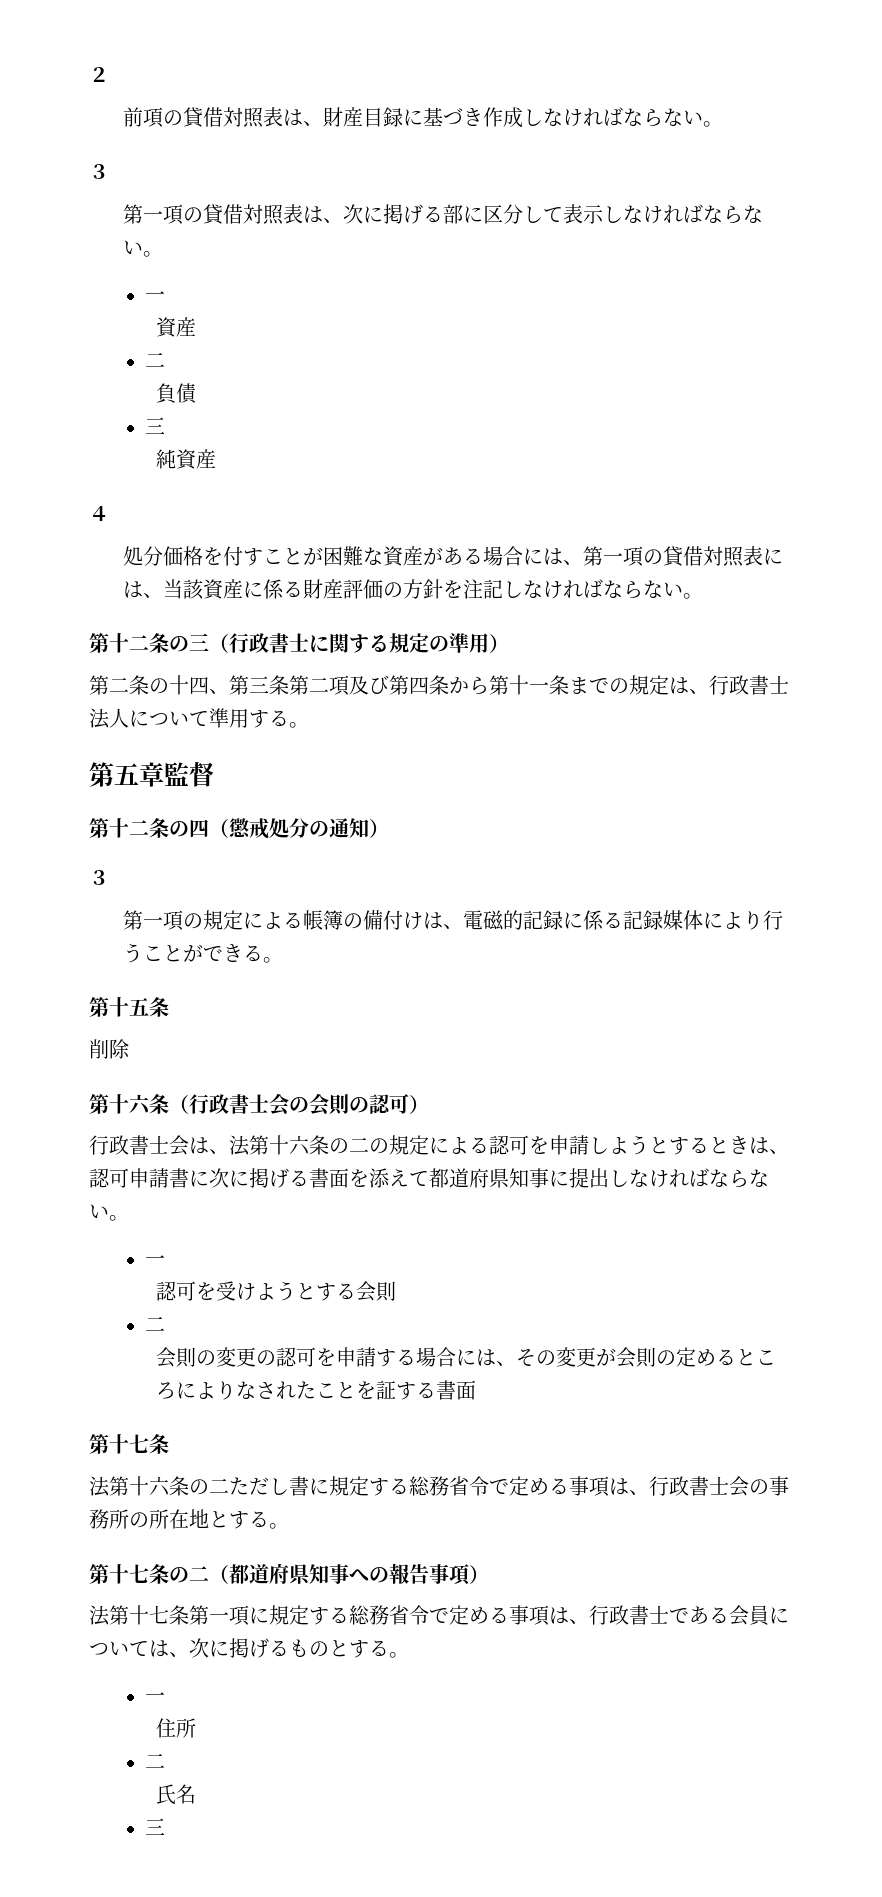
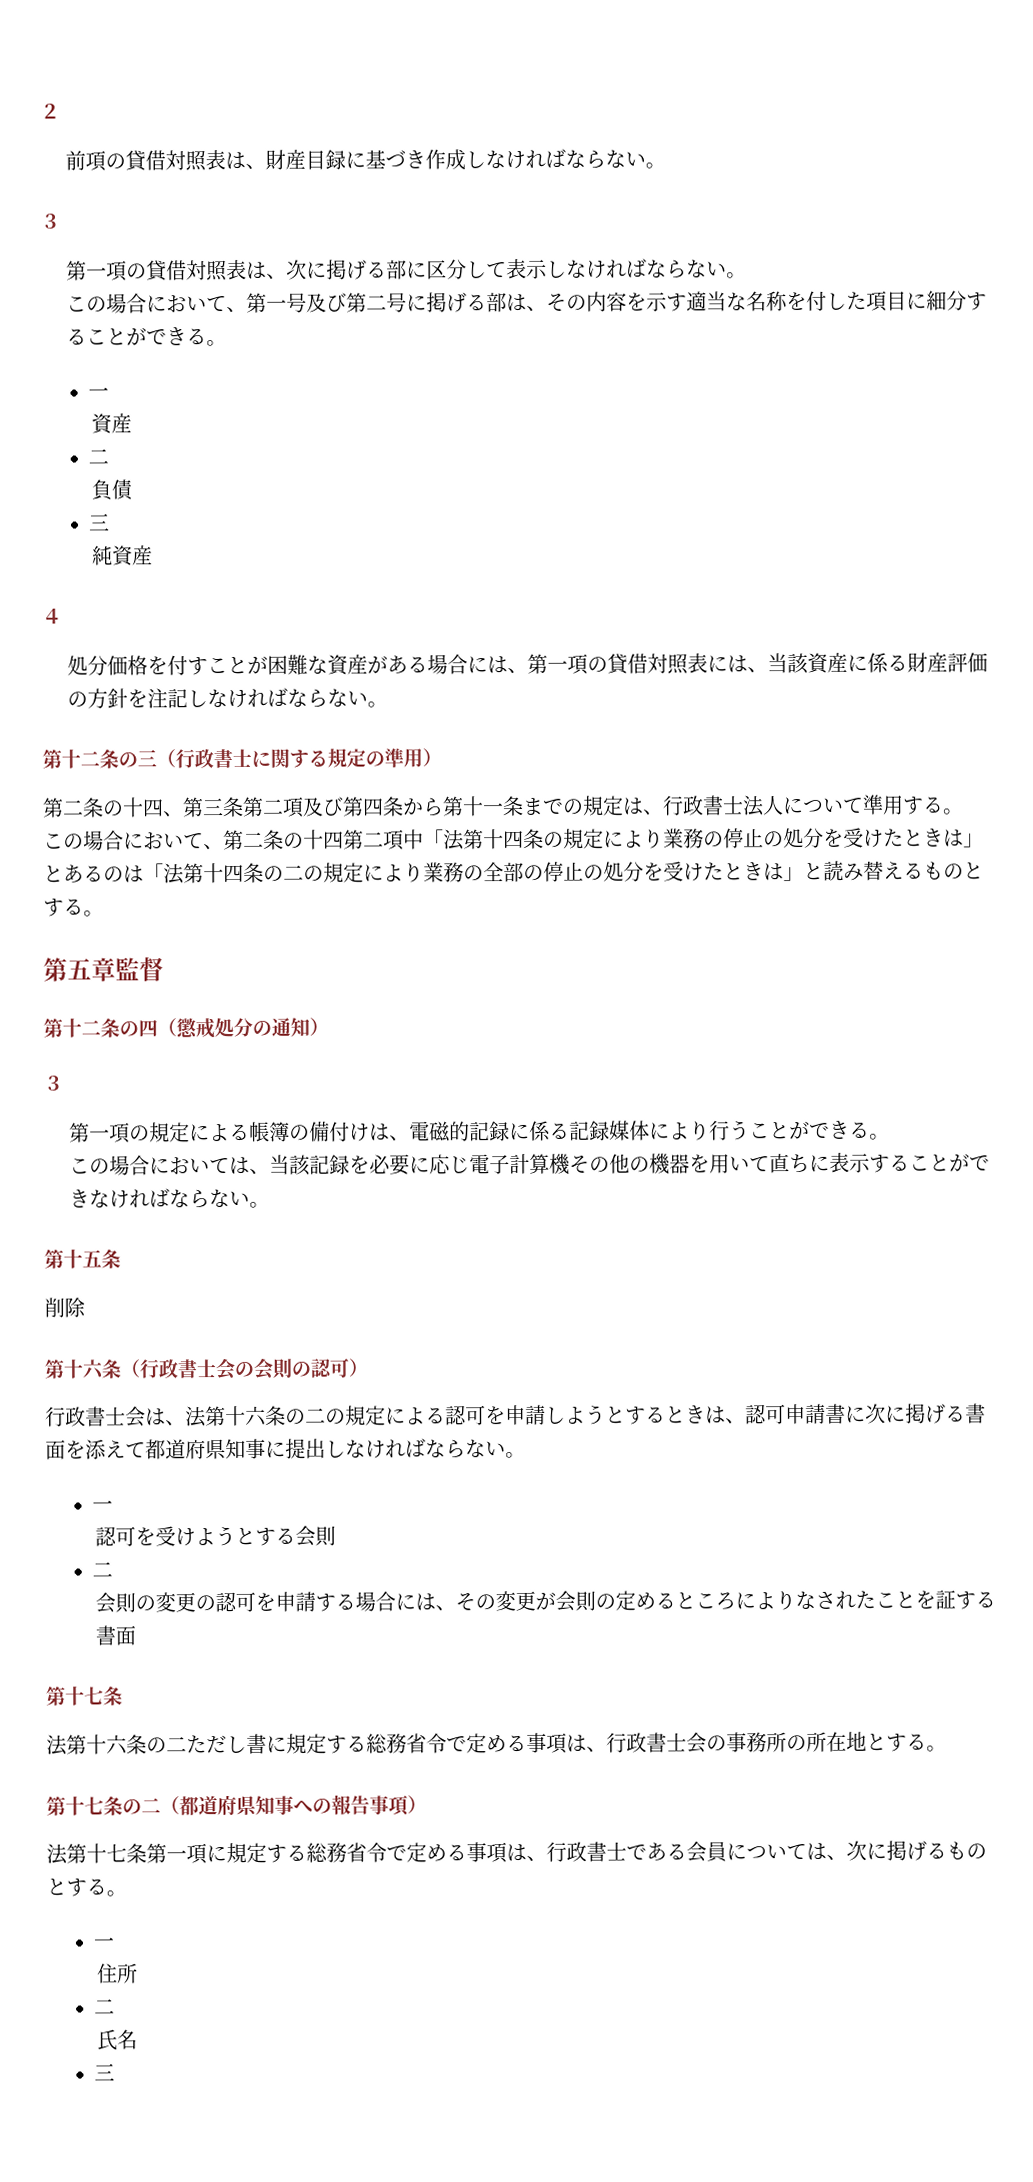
(163, 254) none -> [65,290,987,314] [65,327,227,347] // この場合において、第一号及び第二号に掲げる部は、その内容を示す適当な名称を付した項目に細分することができる。
(309, 725) none -> [43,827,984,851] [43,860,984,885] [43,898,104,917] // この場合において、第二条の十四第二項中「法第十四条の規定により業務の停止の処分を受けたときは」とあるのは「法第十四条の二の規定により業務の全部の停止の処分を受けたときは」と読み替えるものとする。
(283, 960) none -> [68,1152,990,1176] [68,1188,270,1209] // この場合においては、当該記録を必要に応じ電子計算機その他の機器を用いて直ちに表示することができなければならない。

